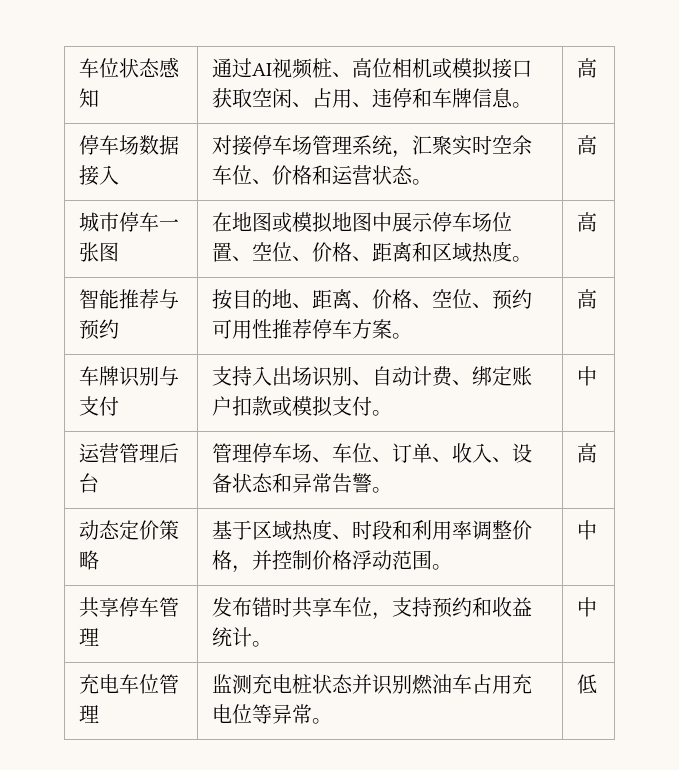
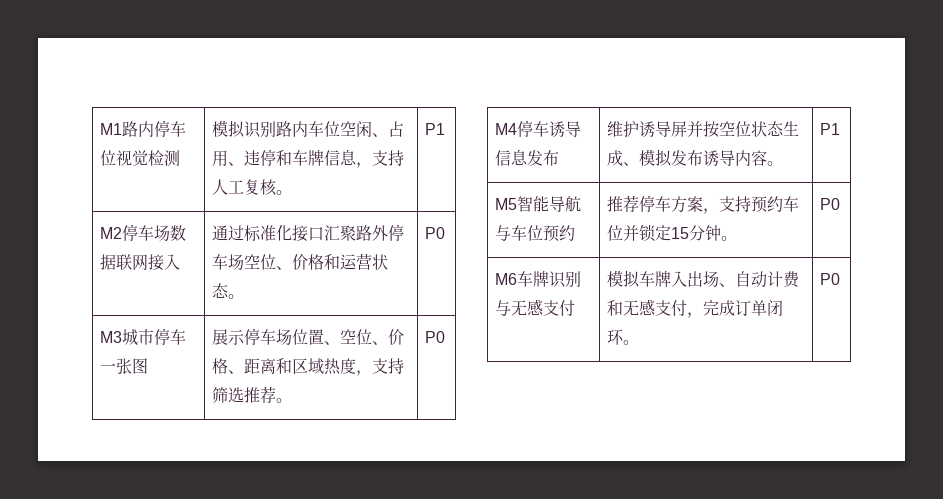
[79,57,181,78] [79,88,100,108] [212,58,533,79] [212,88,253,108] 车位状态感知 | 通过AI视频桩、高位相机或模拟接口获取 -> [100,120,187,137] [100,150,181,166] [212,120,341,138] M1路内停车位视觉检测 | 模拟识别路内车位
[512,102,533,108] [577,58,598,78] 。 | 高 // -> [356,150,405,168] [212,179,293,196] [425,123,446,135] [100,227,123,239] ，支持人工复核。 | P1 // M2
(180, 145) none -> [116,254,149,271] 联网
[212,135,533,158] [212,165,233,185] 对接停车场管理系统，汇聚实时空余车 -> [212,224,405,242] [212,254,261,270] 通过标准化接口汇聚路外停车场空
[577,135,598,155] 高 // -> [425,227,446,239] [100,331,123,343] P0 // M3
[212,212,393,233] 在地图或模拟地图中 -> (149, 366) none
[512,256,533,262] [577,212,598,232] [79,289,180,309] [79,319,120,340] [212,289,533,310] [212,319,413,339] [577,289,598,309] 。 | 高 // 智能推荐与预约 | 按目的地、距离、价格、空位、预约可用性推荐停车方案。 | 高 // -> [356,358,405,376] [212,386,293,404] [425,331,446,343] [495,120,582,138] [495,150,560,166] [607,121,800,138] [607,149,784,167] [820,123,841,135] [495,196,582,212] [495,225,576,242] [607,195,800,214] [607,224,738,242] [820,198,841,210] [495,273,518,285] ，支持筛选推荐。 | P0 // M4停车诱导信息发布 | 维护诱导屏并按空位状态生成、模拟发布诱导内容。 | P1 // M5智能导航与车位预约 | 推荐停车方案，支持预约车位并锁定15分钟。 | P0 // M6
(180, 376) none -> [511,299,545,316] 无感
[212,366,533,387] [212,396,393,417] [577,366,598,386] [79,443,180,463] [79,473,100,493] [212,443,533,463] [212,473,393,493] [577,443,598,463] [79,520,180,540] [79,550,100,570] [212,519,533,541] [212,550,453,573] [577,520,598,540] [79,597,180,618] [79,628,100,646] [212,597,533,620] [212,627,273,647] [577,597,598,617] [79,674,180,694] [79,705,100,723] [212,674,533,695] [212,704,333,724] [577,674,598,694] 支持入出场识别、自动计费、绑定账户扣款或模拟支付。 | 中 // 运营管理后台 | 管理停车场、车位、订单、收入、设备状态和异常告警。 | 高 // 动态定价策略 | 基于区域热度、时段和利用率调整价格，并控制价格浮动范围。 | 中 // 共享停车管理 | 发布错时共享车位，支持预约和收益统计。 | 中 // 充电车位管理 | 监测充电桩状态并识别燃油车占用充电位等异常。 | 低 -> [607,270,801,288] [607,299,784,318] [607,329,640,345] [820,273,841,285] 模拟车牌入出场、自动计费和无感支付，完成订单闭环。 | P0

